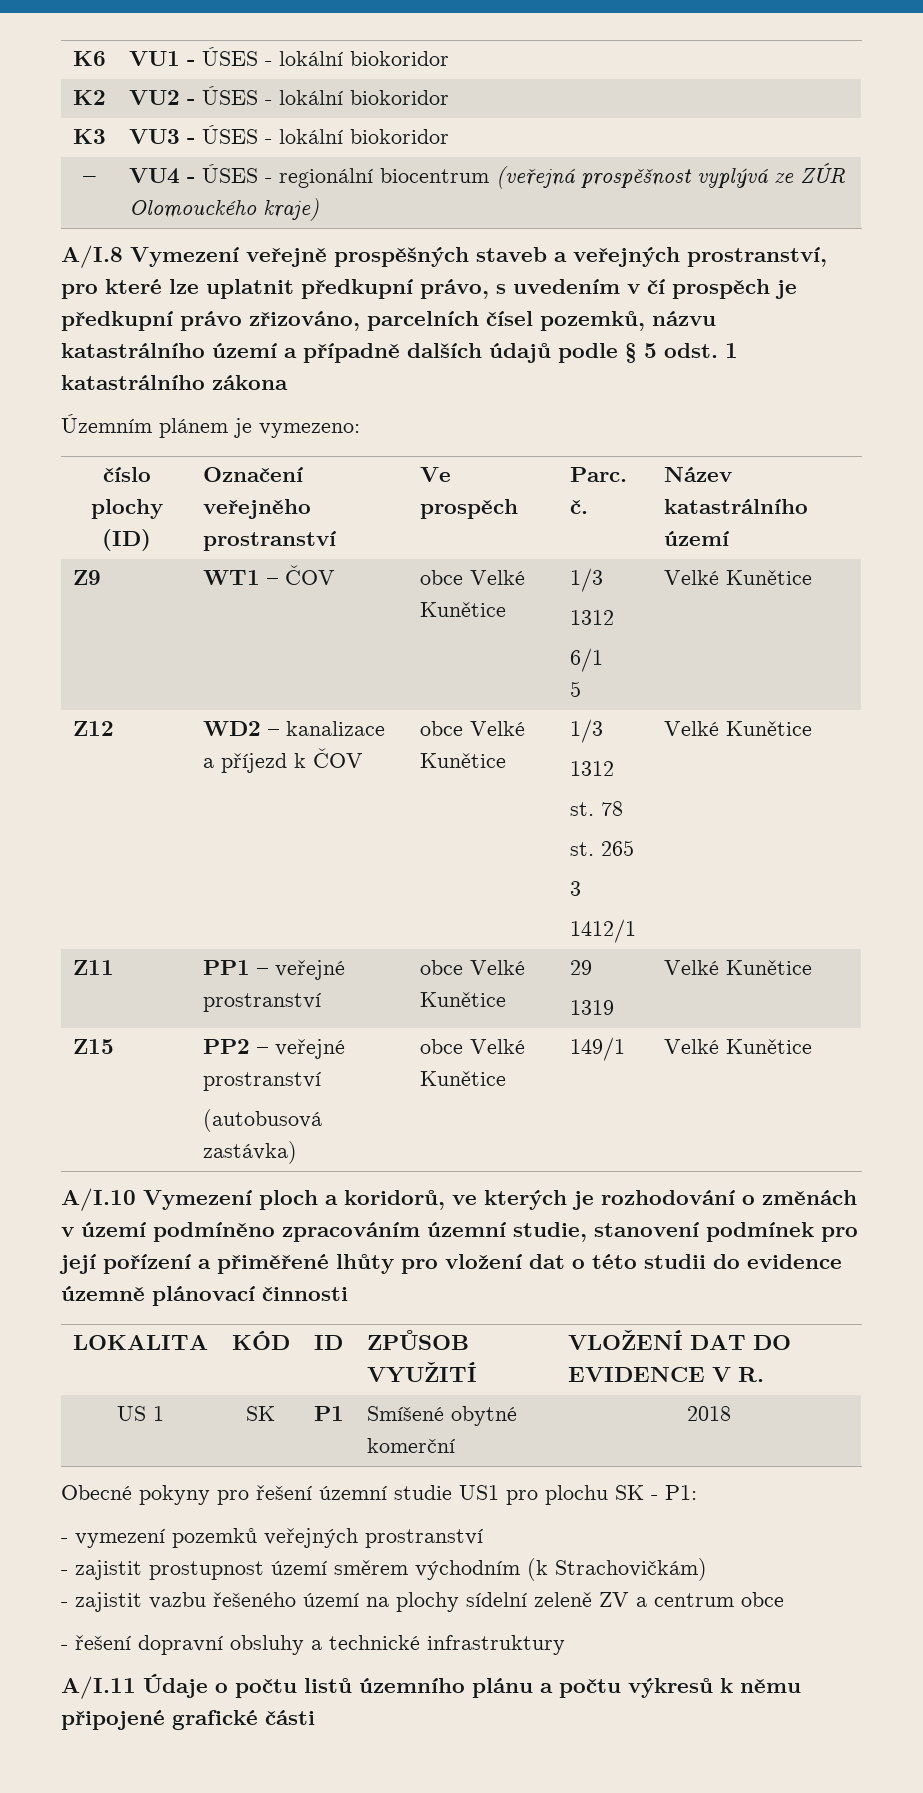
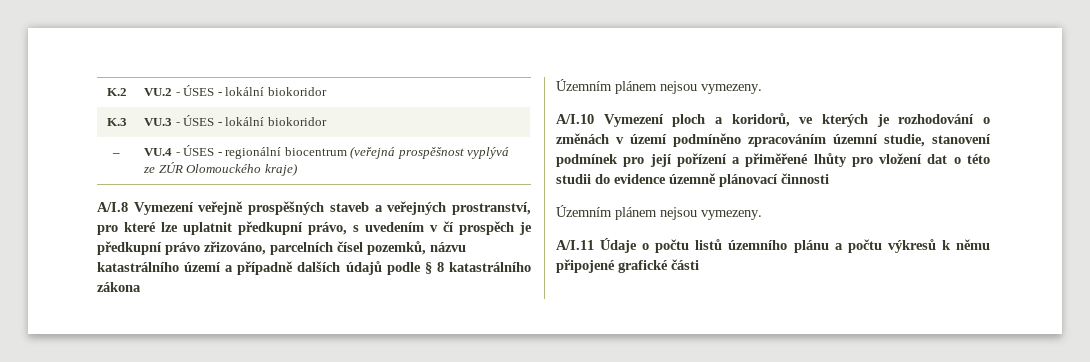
[73,51,106,66] [128,47,449,66] [73,90,106,105] [128,86,449,105] [73,129,106,144] [128,129,180,144] K6 | VU1 - ÚSES - lokální biokoridor // K2 | VU2 - ÚSES - lokální biokoridor // K3 | VU3 -> [106,88,127,96] [143,85,327,96] [106,118,127,126] [143,118,172,126] K.2 | VU.2 - ÚSES - lokální biokoridor // K.3 | VU.3
[128,168,180,184] VU4 -> [143,148,172,156] VU.4
[644,343,738,358] 5 odst. 1 -> [436,262,444,272] 8
[234,418,360,438] [102,467,151,482] [90,499,163,519] [102,529,151,551] [202,467,303,482] [202,499,311,519] [202,531,336,551] [419,467,451,482] [419,499,518,519] [569,467,627,482] [569,500,588,514] [663,467,732,482] [663,499,808,514] [663,531,729,546] [72,570,101,585] [202,565,335,585] [419,570,525,585] [419,602,506,617] [569,568,603,592] [569,610,614,625] [569,648,603,672] [569,681,581,697] [663,570,812,585] [72,721,114,736] [202,721,385,736] [202,748,363,773] [419,721,525,736] [419,753,506,768] [569,719,603,743] [569,761,614,776] [569,801,623,816] [569,840,634,856] [569,881,581,896] [569,919,636,943] [663,721,812,736] [72,960,114,975] [202,960,345,980] [202,992,321,1012] [419,960,525,975] [419,992,506,1007] [569,960,592,975] [569,1000,614,1015] [663,960,812,975] [72,1039,114,1054] [202,1039,345,1059] [202,1071,321,1091] [202,1109,322,1132] [202,1141,297,1164] [419,1039,525,1054] [419,1071,506,1086] [569,1037,625,1061] [663,1039,812,1054] je vymezeno: // číslo plochy (ID) | Označení veřejněho prostranství | Ve prospěch | Parc. č. | Název katastrálního území // Z9 | WT1 – ČOV | obce Velké Kunětice | 1/3 // 1312 // 6/1 // 5 | Velké Kunětice // Z12 | WD2 – kanalizace a příjezd k ČOV | obce Velké Kunětice | 1/3 // 1312 // st. 78 // st. 265 // 3 // 1412/1 | Velké Kunětice // Z11 | PP1 – veřejné prostranství | obce Velké Kunětice | 29 // 1319 | Velké Kunětice // Z15 | PP2 – veřejné prostranství // (autobusová zastávka) | obce Velké Kunětice | 149/1 | Velké Kunětice -> [660,81,762,94] nejsou vymezeny.
[73,1335,208,1350] [231,1330,290,1350] [314,1335,343,1350] [366,1330,469,1350] [366,1362,477,1383] [567,1330,791,1350] [567,1367,764,1382] [117,1406,164,1421] [246,1406,275,1421] [313,1406,344,1421] [366,1406,517,1426] [366,1438,455,1453] [686,1406,731,1421] [61,1485,697,1505] [61,1528,483,1548] [61,1558,707,1581] [61,1592,784,1612] [61,1635,565,1655] // LOKALITA | KÓD | ID | ZPŮSOB VYUŽITÍ | VLOŽENÍ DAT DO EVIDENCE V R. // US 1 | SK | P1 | Smíšené obytné komerční | 2018 // Obecné pokyny pro řešení územní studie US1 pro plochu SK - P1: // - vymezení pozemků veřejných prostranství // - zajistit prostupnost území směrem východním (k Strachovičkám) // - zajistit vazbu řešeného území na plochy sídelní zeleně ZV a centrum obce // - řešení dopravní obsluhy a technické infrastruktury -> [556,205,762,220] // Územním plánem nejsou vymezeny.

